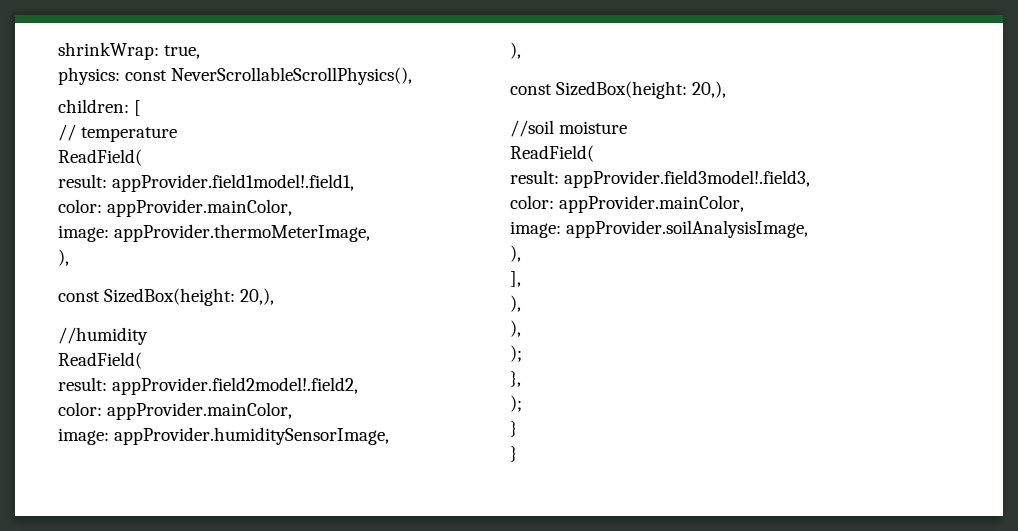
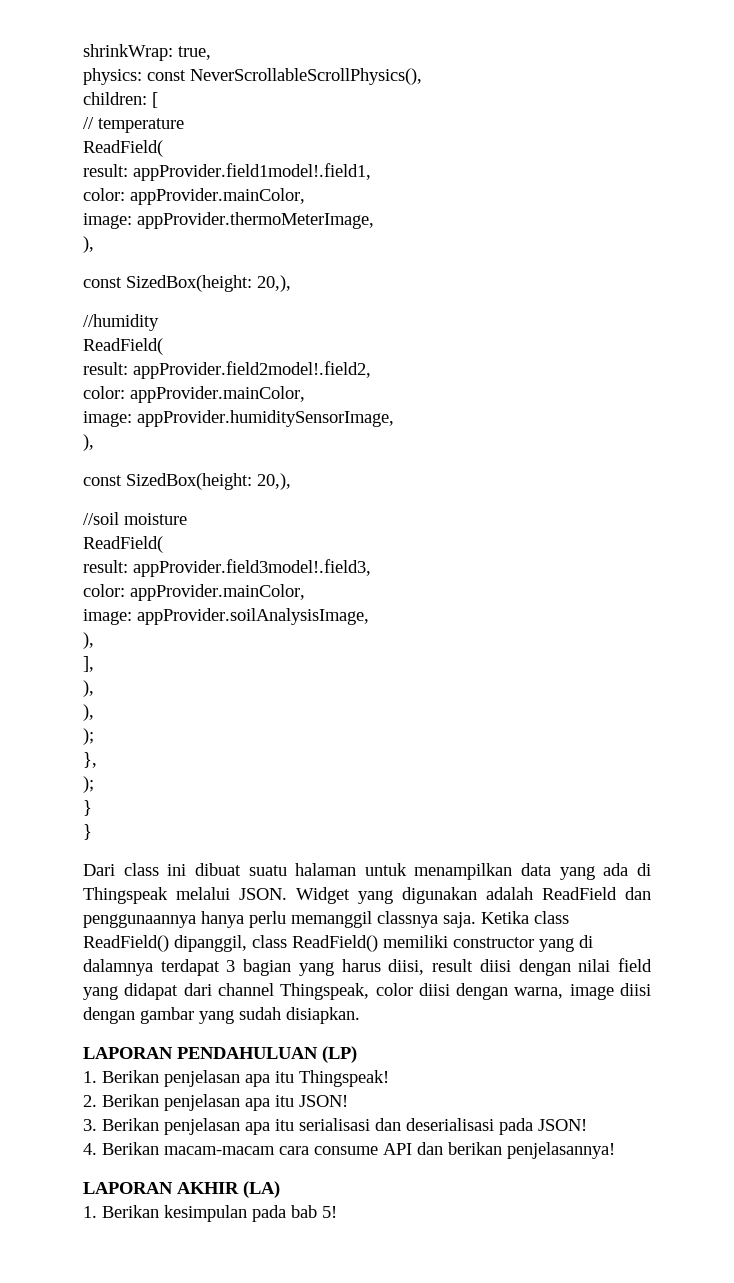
(517, 454) none -> [83,863,651,880] [83,887,651,904] [83,911,569,928] [83,935,593,952] [83,958,653,976] [83,983,651,1000] [83,1007,360,1024] [83,1046,357,1063] [83,1070,389,1087] [83,1094,348,1111] [83,1118,587,1135] [83,1142,615,1159] [83,1181,280,1198] [83,1205,337,1222] // Dari class ini dibuat suatu halaman untuk menampilkan data yang ada di Thingspeak melalui JSON. Widget yang digunakan adalah ReadField dan penggunaannya hanya perlu memanggil classnya saja. Ketika class ReadField() dipanggil, class ReadField() memiliki constructor yang di dalamnya terdapat 3 bagian yang harus diisi, result diisi dengan nilai field yang didapat dari channel Thingspeak, color diisi dengan warna, image diisi dengan gambar yang sudah disiapkan. // LAPORAN PENDAHULUAN (LP) // 1. Berikan penjelasan apa itu Thingspeak! // 2. Berikan penjelasan apa itu JSON! // 3. Berikan penjelasan apa itu serialisasi dan deserialisasi pada JSON! // 4. Berikan macam-macam cara consume API dan berikan penjelasannya! // LAPORAN AKHIR (LA) // 1. Berikan kesimpulan pada bab 5!

